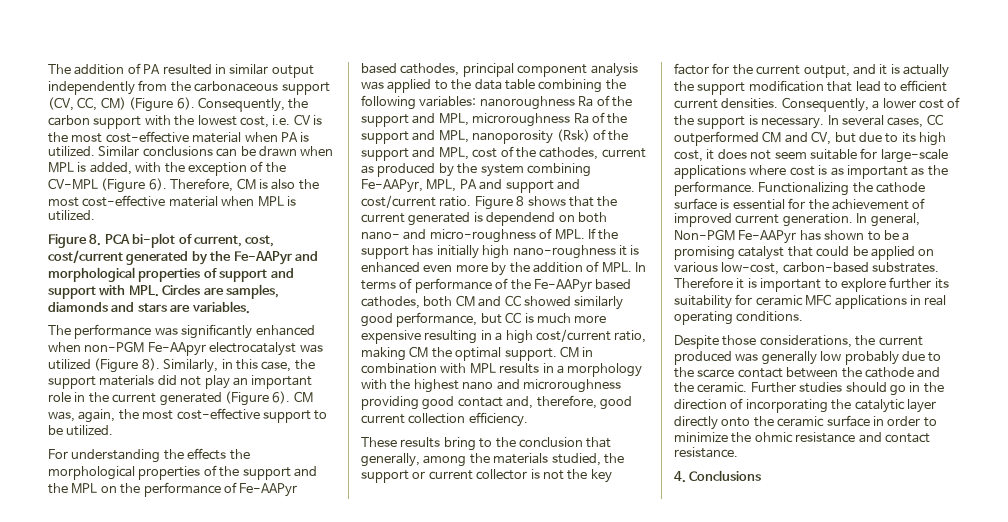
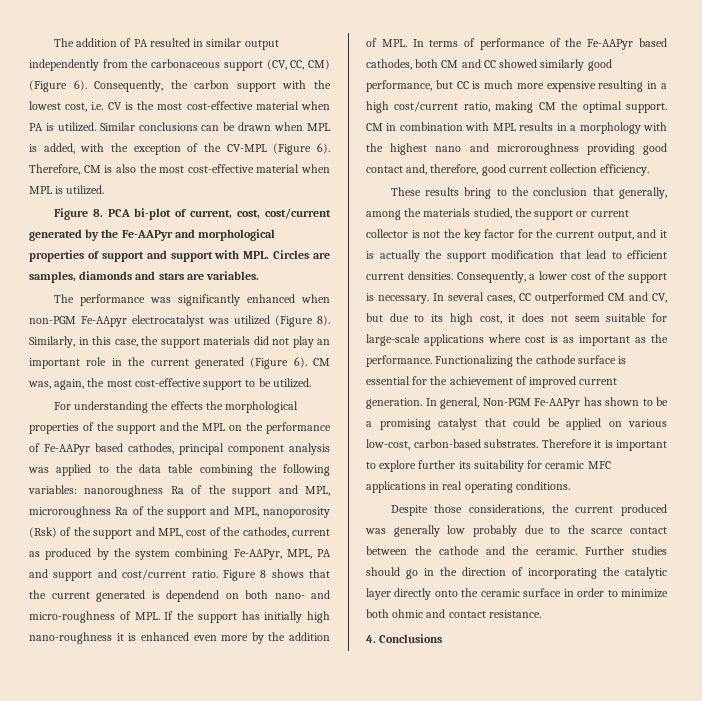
[731,432,856,443] the ohmic resistance -> [366,609,424,618] both ohmic

